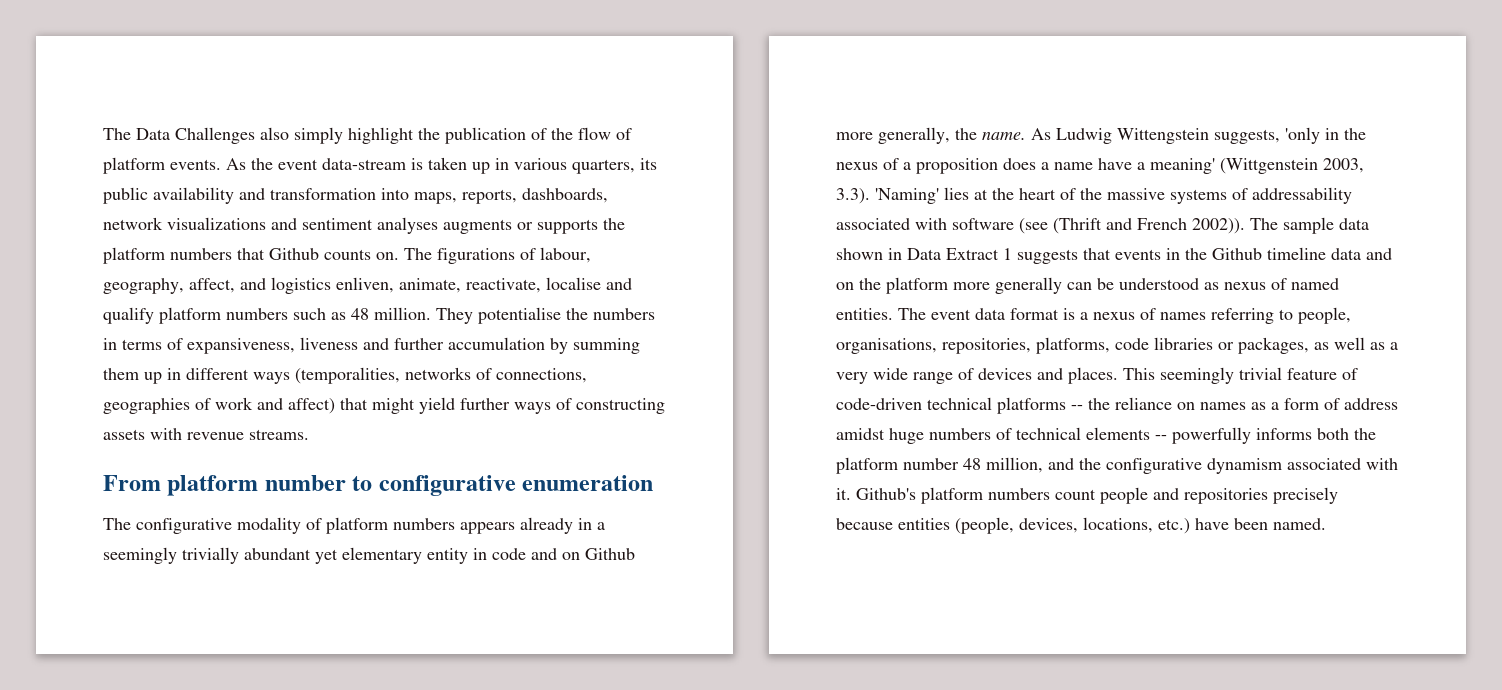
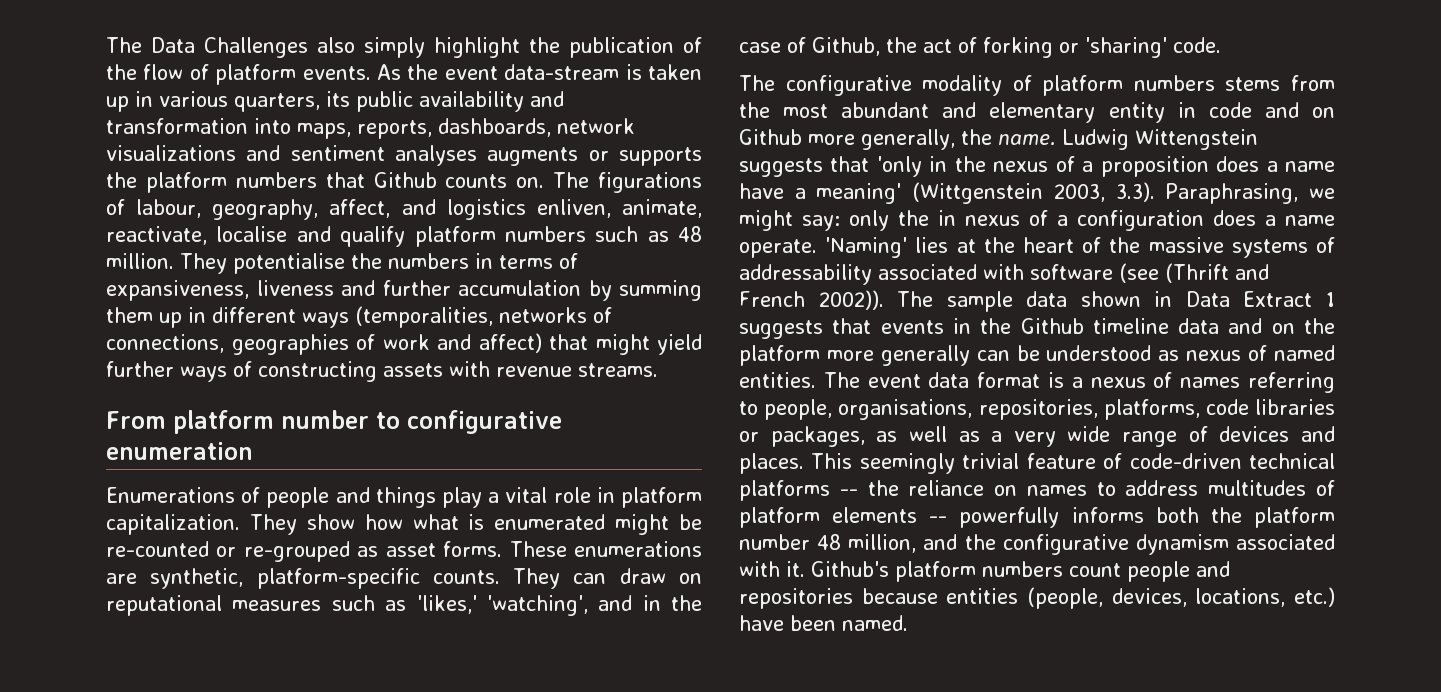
(654, 483) none -> [106,487,702,508] [106,514,702,535] [106,541,702,562] [106,568,702,589] [106,595,702,616] [739,37,1221,58] // Enumerations of people and things play a vital role in platform capitalization. They show how what is enumerated might be re-counted or re-grouped as asset forms. These enumerations are synthetic, platform-specific counts. They can draw on reputational measures such as 'likes,' 'watching', and in the case of Github, the act of forking or 'sharing' code.
[460,517,605,534] [103,547,338,564] appears already in a seemingly trivially abundant yet -> [1225,75,1335,91] [739,102,977,118] stems from the most abundant and
[1031,128,1051,140] As -> (1056, 140) none
[1214,129,1280,144] suggests, -> [739,156,870,177] suggests that
(870, 196) none -> [1165,183,1335,204] [739,210,1335,231] [739,239,817,258] Paraphrasing, we might say: only the in nexus of a configuration does a name operate.
[1251,398,1398,410] [836,427,1081,444] as a form of address amidst huge numbers of technical -> [1096,480,1335,496] [739,507,820,528] to address multitudes of platform
[1273,487,1338,504] precisely -> (853, 598) none

